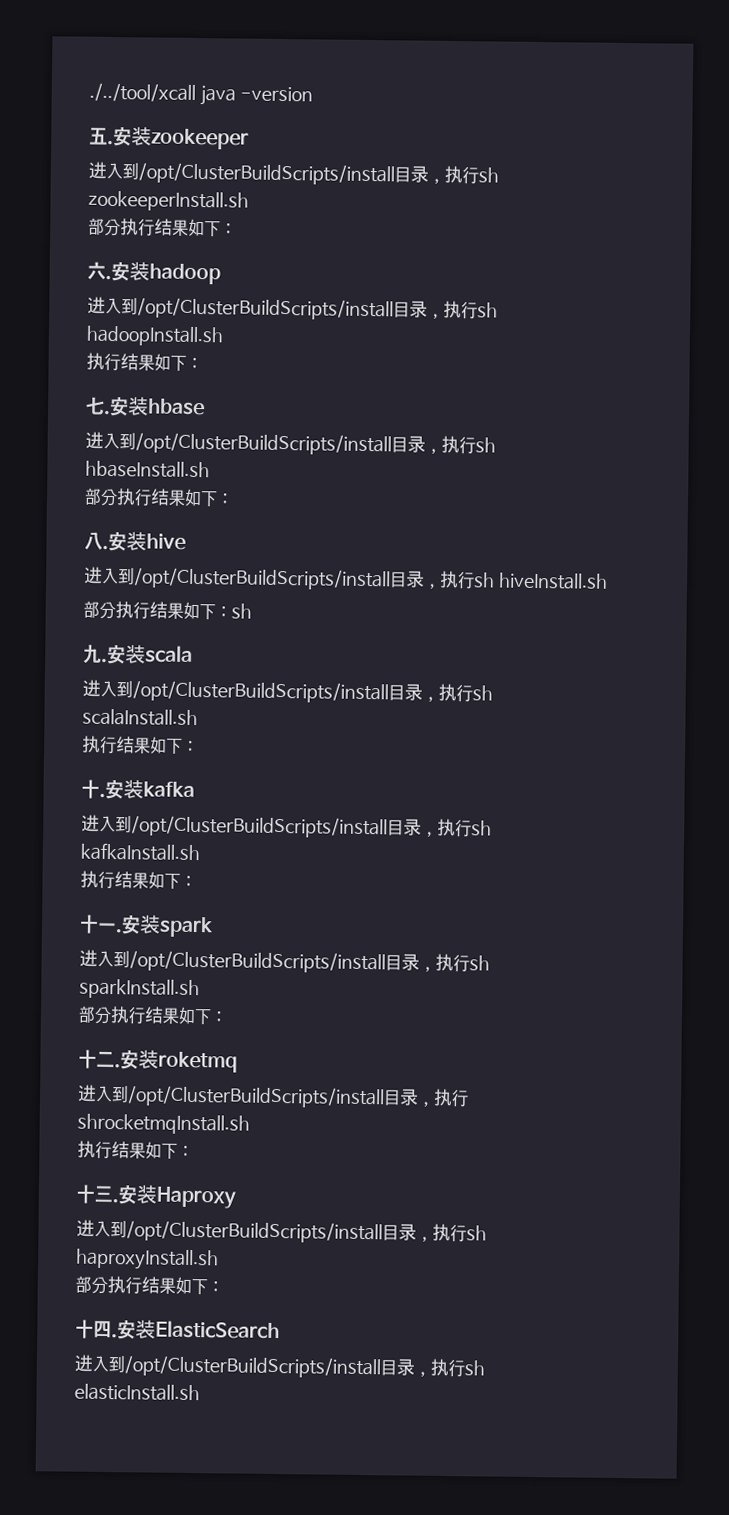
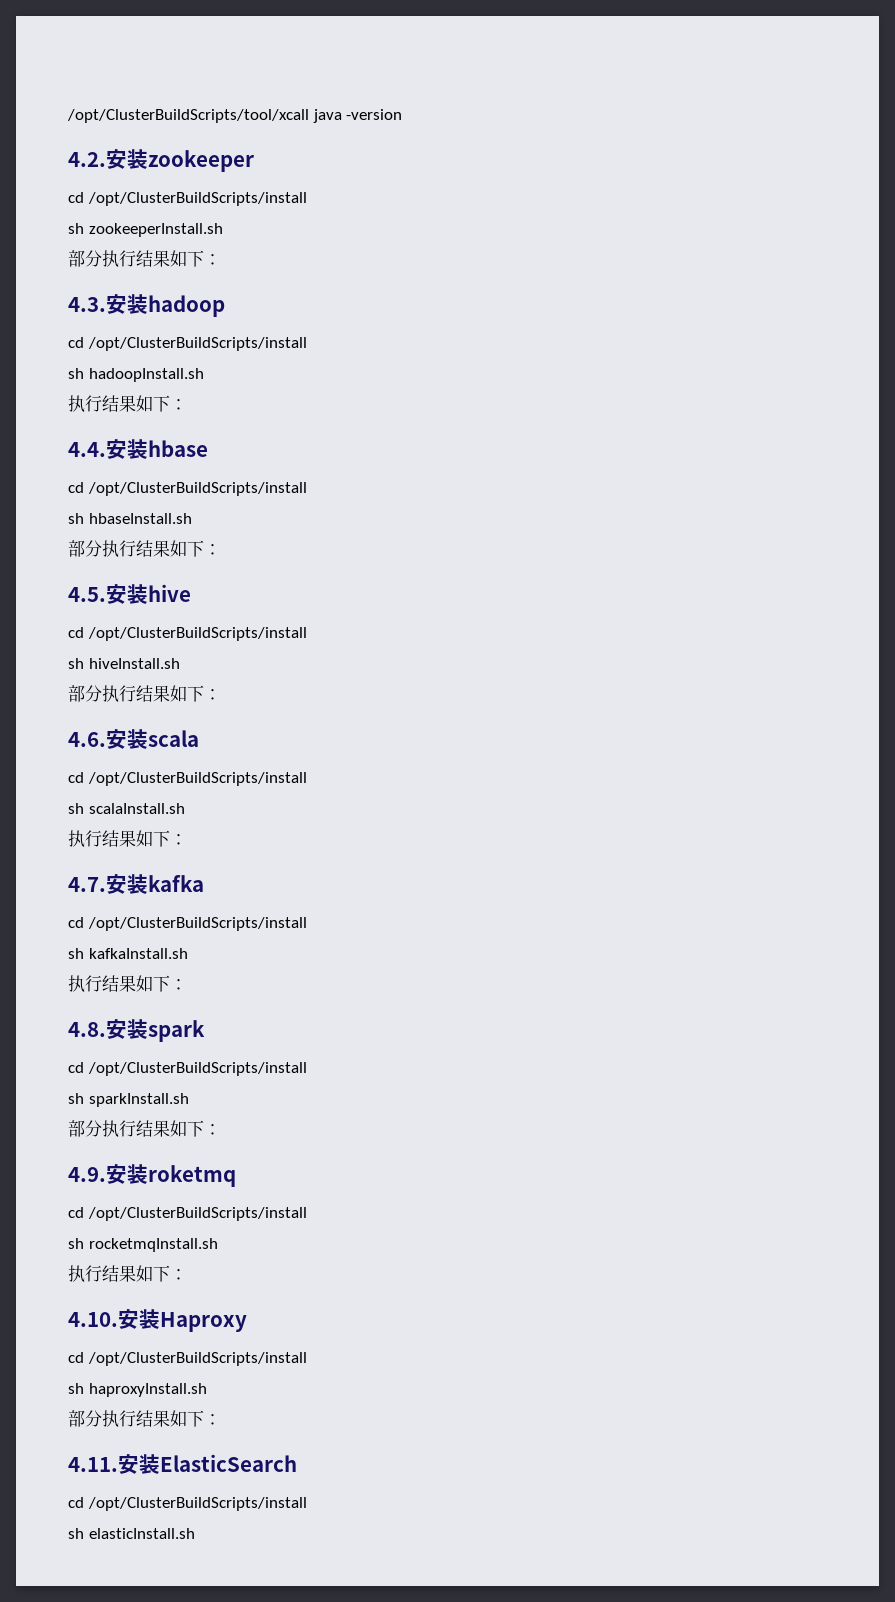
[89,82,196,102] ./../tool/xcall -> [67,109,309,123] /opt/ClusterBuildScripts/tool/xcall
[89,127,114,146] 五. -> [68,152,106,167] 4.2.
[88,161,479,186] 进入到/opt/ClusterBuildScripts/install目录，执行 -> [68,192,307,206] cd /opt/ClusterBuildScripts/install //
[87,261,112,281] 六. -> [68,297,106,312] 4.3.
[87,296,478,321] 进入到/opt/ClusterBuildScripts/install目录，执行 -> [68,337,307,351] cd /opt/ClusterBuildScripts/install //
[85,396,111,416] 七. -> [68,442,106,457] 4.4.
[85,431,476,456] 进入到/opt/ClusterBuildScripts/install目录，执行 -> [68,482,307,496] cd /opt/ClusterBuildScripts/install //
[84,531,109,550] 八. -> [68,587,106,602] 4.5.
[84,566,475,591] 进入到/opt/ClusterBuildScripts/install目录，执行 -> [68,627,307,641] cd /opt/ClusterBuildScripts/install //
[231,603,252,619] [83,644,108,664] sh // 九. -> [68,732,106,747] // 4.6.
[82,679,473,704] 进入到/opt/ClusterBuildScripts/install目录，执行 -> [68,772,307,786] cd /opt/ClusterBuildScripts/install //
[81,779,106,799] 十. -> [68,877,106,892] 4.7.
[81,814,472,839] 进入到/opt/ClusterBuildScripts/install目录，执行 -> [68,917,307,931] cd /opt/ClusterBuildScripts/install //
[79,914,122,934] 十一. -> [68,1022,106,1037] 4.8.
[79,949,470,974] 进入到/opt/ClusterBuildScripts/install目录，执行 -> [68,1062,307,1076] cd /opt/ClusterBuildScripts/install //
[78,1049,121,1069] 十二. -> [68,1167,106,1182] 4.9.
[77,1084,469,1109] [77,1113,250,1135] [77,1140,194,1160] [76,1184,119,1204] 进入到/opt/ClusterBuildScripts/install目录，执行shrocketmqInstall.sh // 执行结果如下： // 十三. -> [68,1207,307,1221] [68,1238,218,1252] [68,1265,187,1282] [68,1312,118,1327] cd /opt/ClusterBuildScripts/install // sh rocketmqInstall.sh // 执行结果如下： // 4.10.
[76,1219,467,1244] 进入到/opt/ClusterBuildScripts/install目录，执行 -> [68,1352,307,1366] cd /opt/ClusterBuildScripts/install //
[75,1319,118,1339] 十四. -> [68,1457,118,1472] 4.11.
[74,1354,465,1379] 进入到/opt/ClusterBuildScripts/install目录，执行 -> [68,1497,307,1511] cd /opt/ClusterBuildScripts/install //

